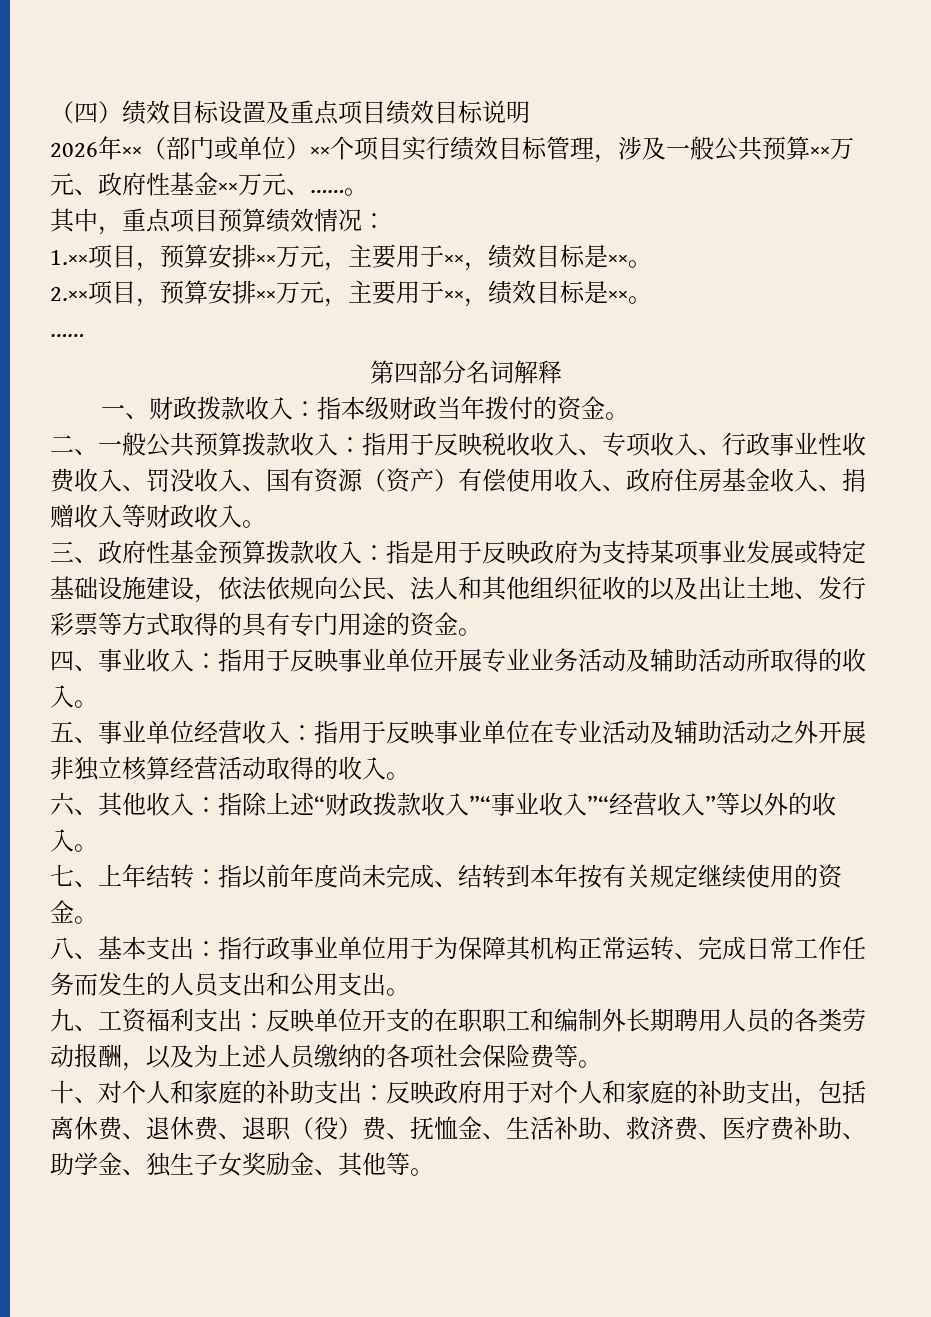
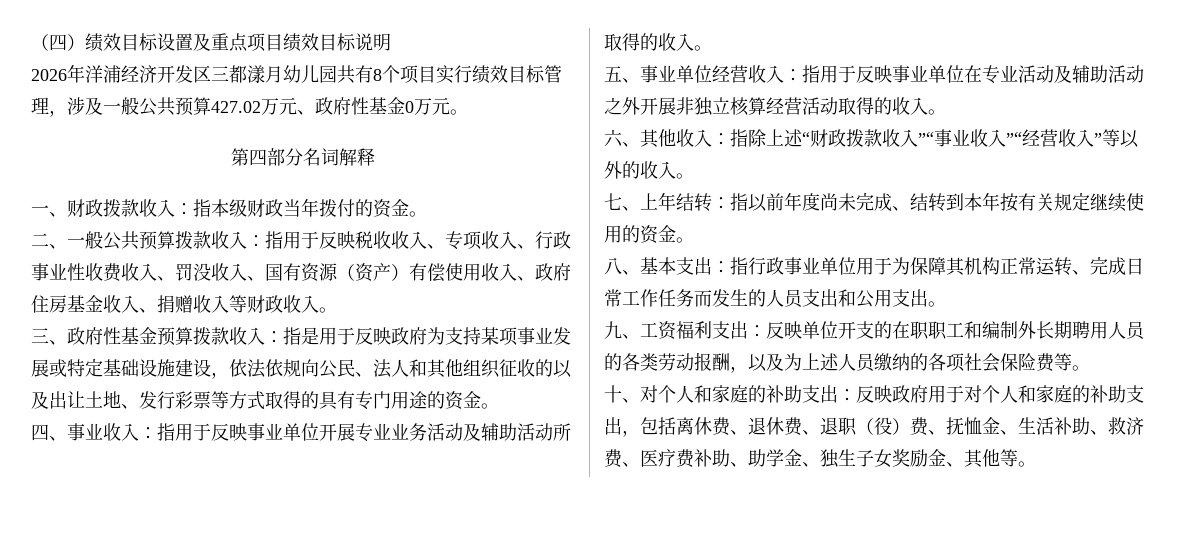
[122,136,330,160] ××（部门或单位）×× -> [85,65,382,84] 洋浦经济开发区三都漾月幼儿园共有8
[810,147,830,157] ×× -> [211,101,261,113] 427.02
[218,173,368,196] [50,208,386,235] [50,244,652,271] [50,280,652,307] [50,334,84,337] ××万元、……。 // 其中，重点项目预算绩效情况： // 1.××项目，预算安排××万元，主要用于××，绩效目标是××。 // 2.××项目，预算安排××万元，主要用于××，绩效目标是××。 // …… -> [405,97,468,115] 0万元。

